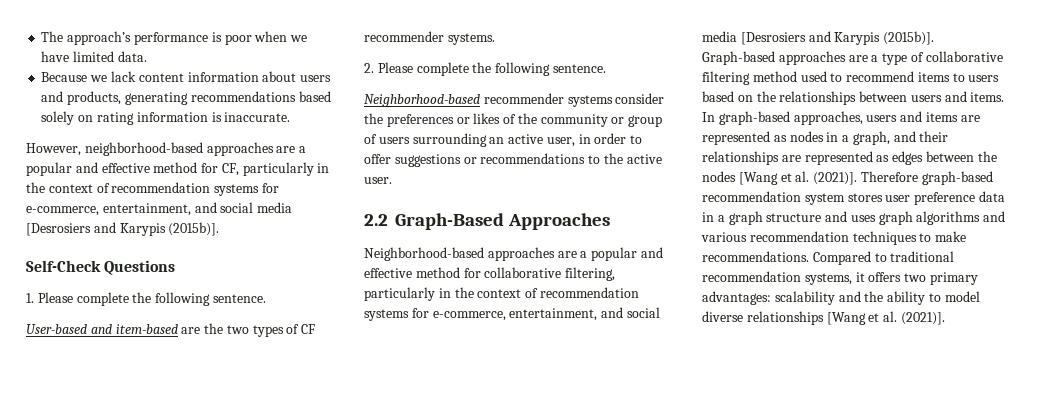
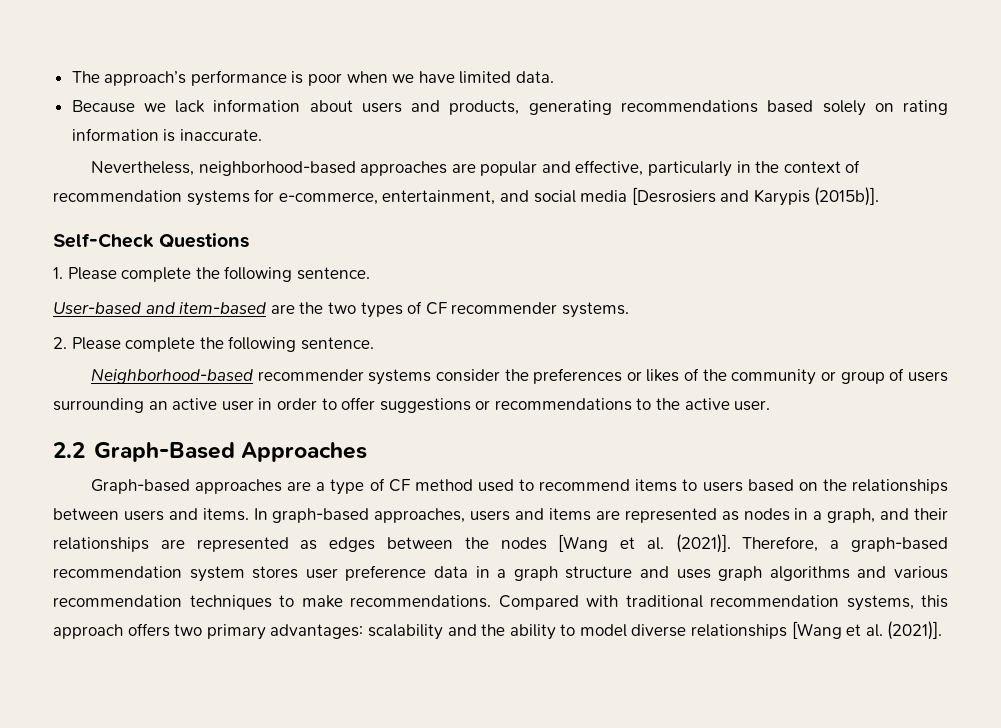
[138,73,184,82] content -> (206, 106) none
[26,143,81,156] However, -> [90,161,194,176] Nevertheless,
[299,146,307,153] [26,162,239,176] a popular and effective method for CF, -> [480,160,644,176] popular and effective,
[546,137,575,147] user, -> [221,400,254,411] user
[364,247,663,261] [364,267,616,281] [364,287,639,301] [364,307,660,321] [702,31,935,45] Neighborhood-based approaches are a popular and effective method for collaborative filtering, particularly in the context of recommendation systems for e-commerce, entertainment, and social media [Desrosiers and Karypis (2015b)]. -> (367, 452) none
[925,51,1003,62] [702,71,750,85] collaborative filtering -> [388,479,410,492] CF
[860,171,918,182] Therefore -> [742,536,840,552] Therefore, a
[874,253,887,262] to -> [586,595,618,607] with
[855,272,865,282] it -> [921,595,948,608] [53,624,123,639] this approach

